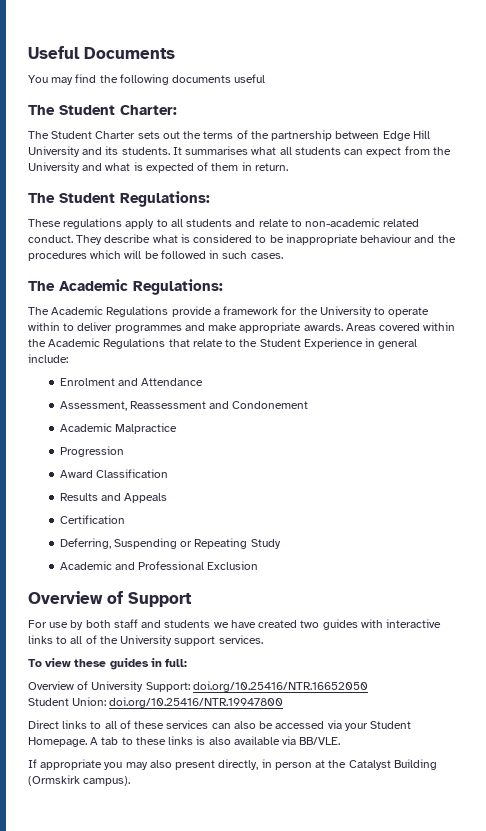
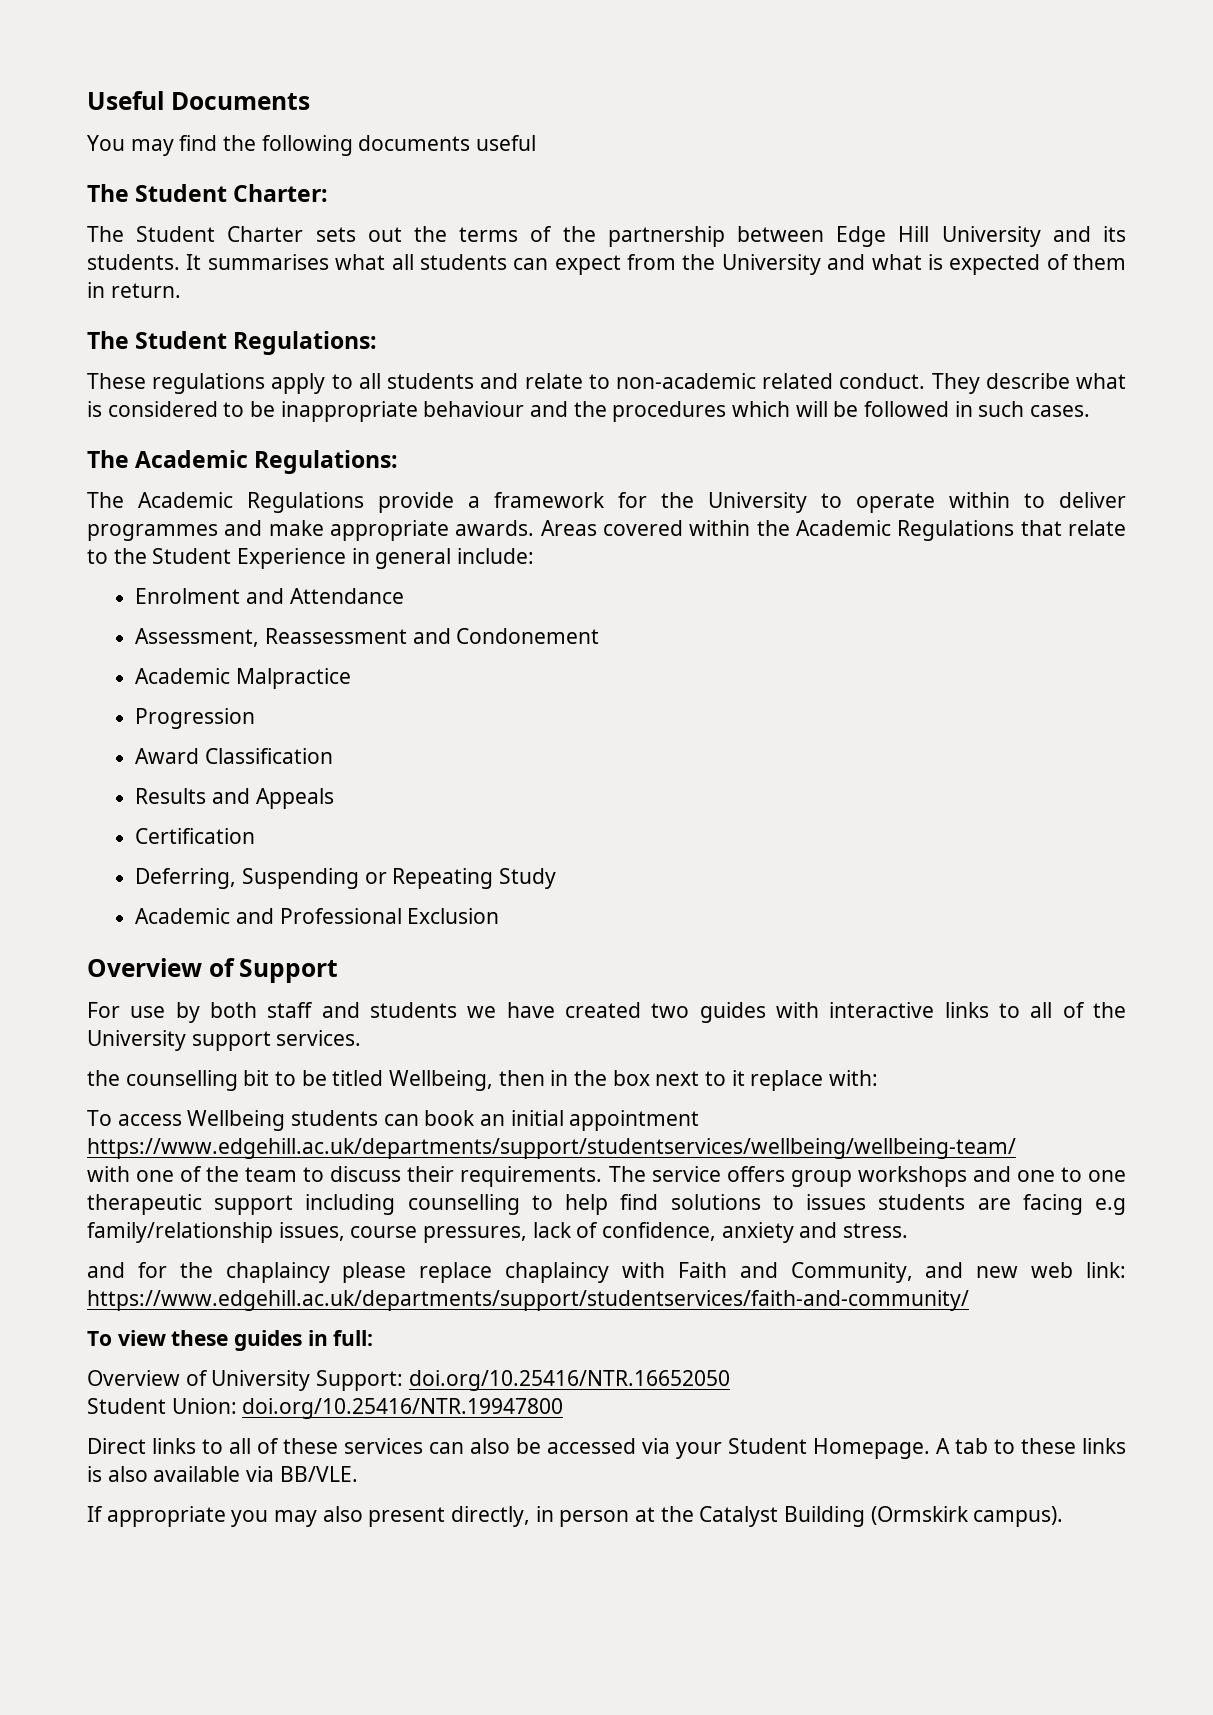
(263, 639) none -> [87,1070,879,1091] [87,1110,700,1131] [87,1138,1016,1159] [87,1166,1126,1187] [87,1194,1127,1215] [87,1222,909,1243] [87,1262,1127,1283] [87,1290,969,1311] // the counselling bit to be titled Wellbeing, then in the box next to it replace with: // To access Wellbeing students can book an initial appointment https://www.edgehill.ac.uk/departments/support/studentservices/wellbeing/wellbeing-team/ // with one of the team to discuss their requirements. The service offers group workshops and one to one therapeutic support including counselling to help find solutions to issues students are facing e.g family/relationship issues, course pressures, lack of confidence, anxiety and stress. // and for the chaplaincy please replace chaplaincy with Faith and Community, and new web link: https://www.edgehill.ac.uk/departments/support/studentservices/faith-and-community/

